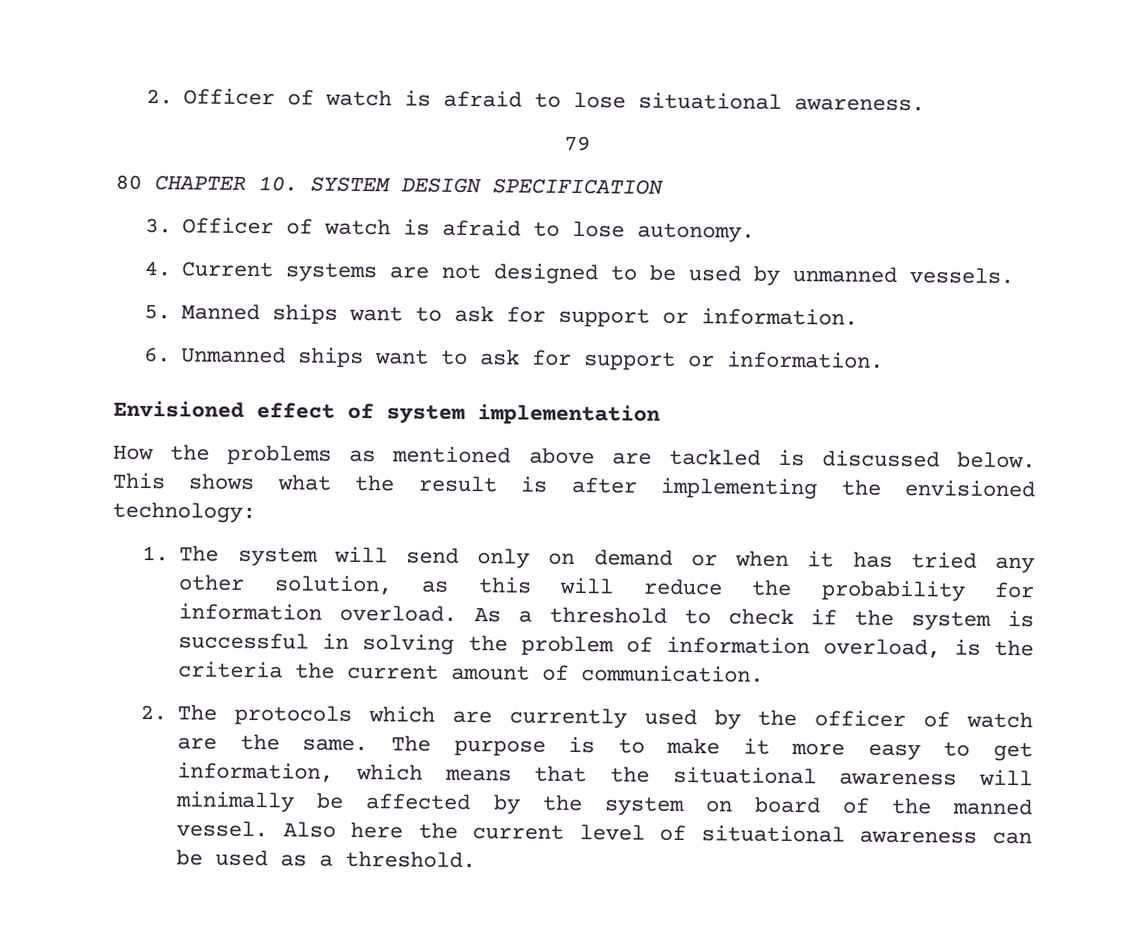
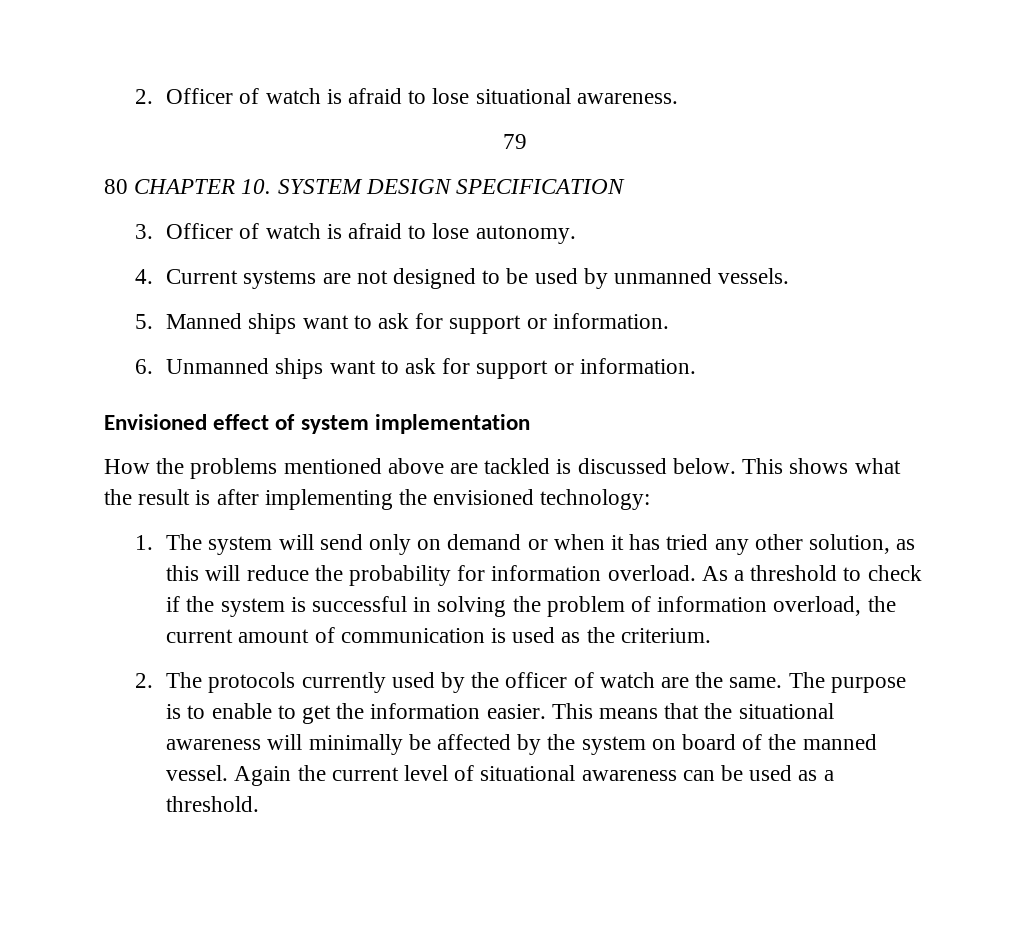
[349,449,377,463] as -> (278, 468) none
[953,639,1034,657] [178,661,284,679] is the criteria -> (862, 606) none
[581,665,765,683] communication. -> [340,627,711,643] communication is used as the criterium.
[368,706,492,724] which are -> (296, 682) none
[666,737,1033,762] [177,762,423,783] make it more easy to get information, which -> [211,703,593,724] enable to get the information easier. This
[282,821,404,839] Also here -> [234,766,292,786] Again

